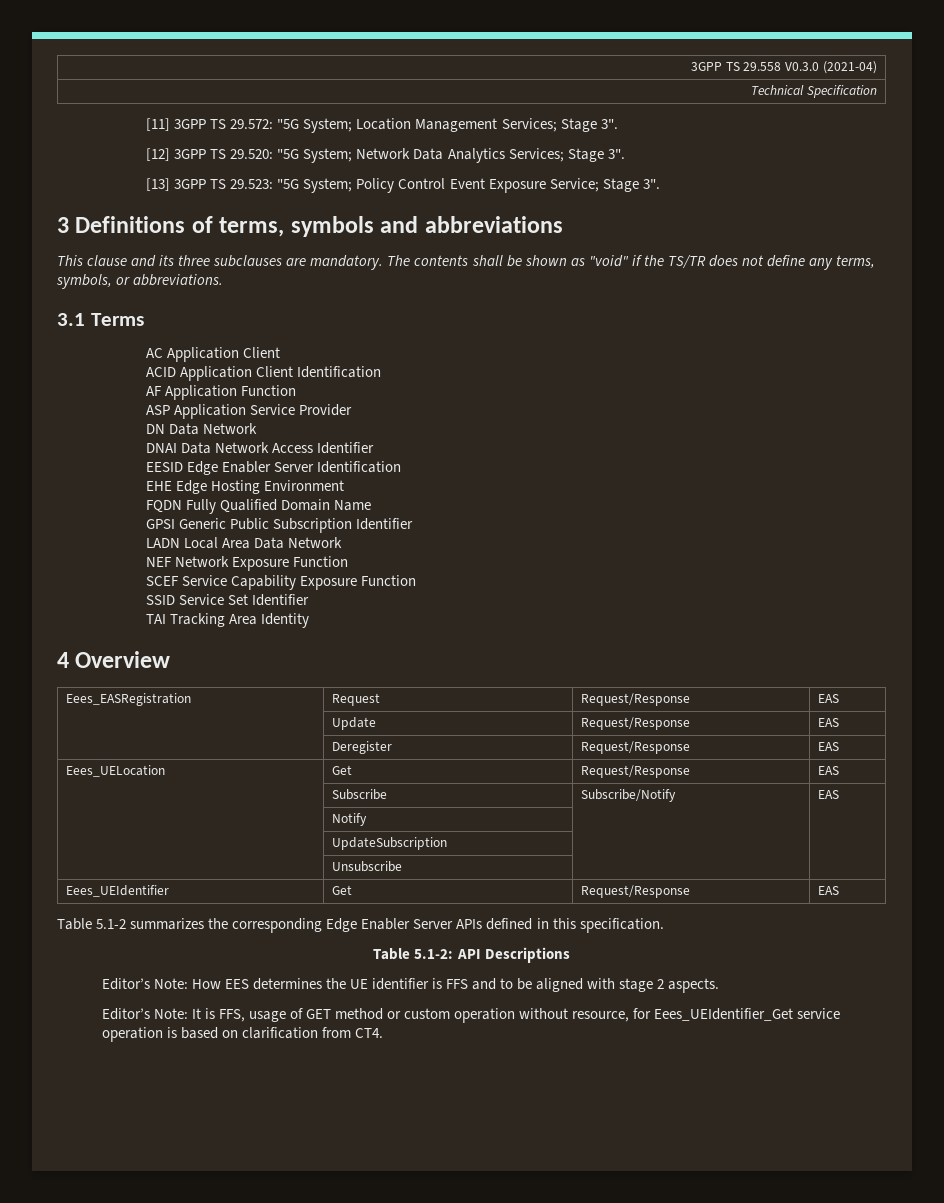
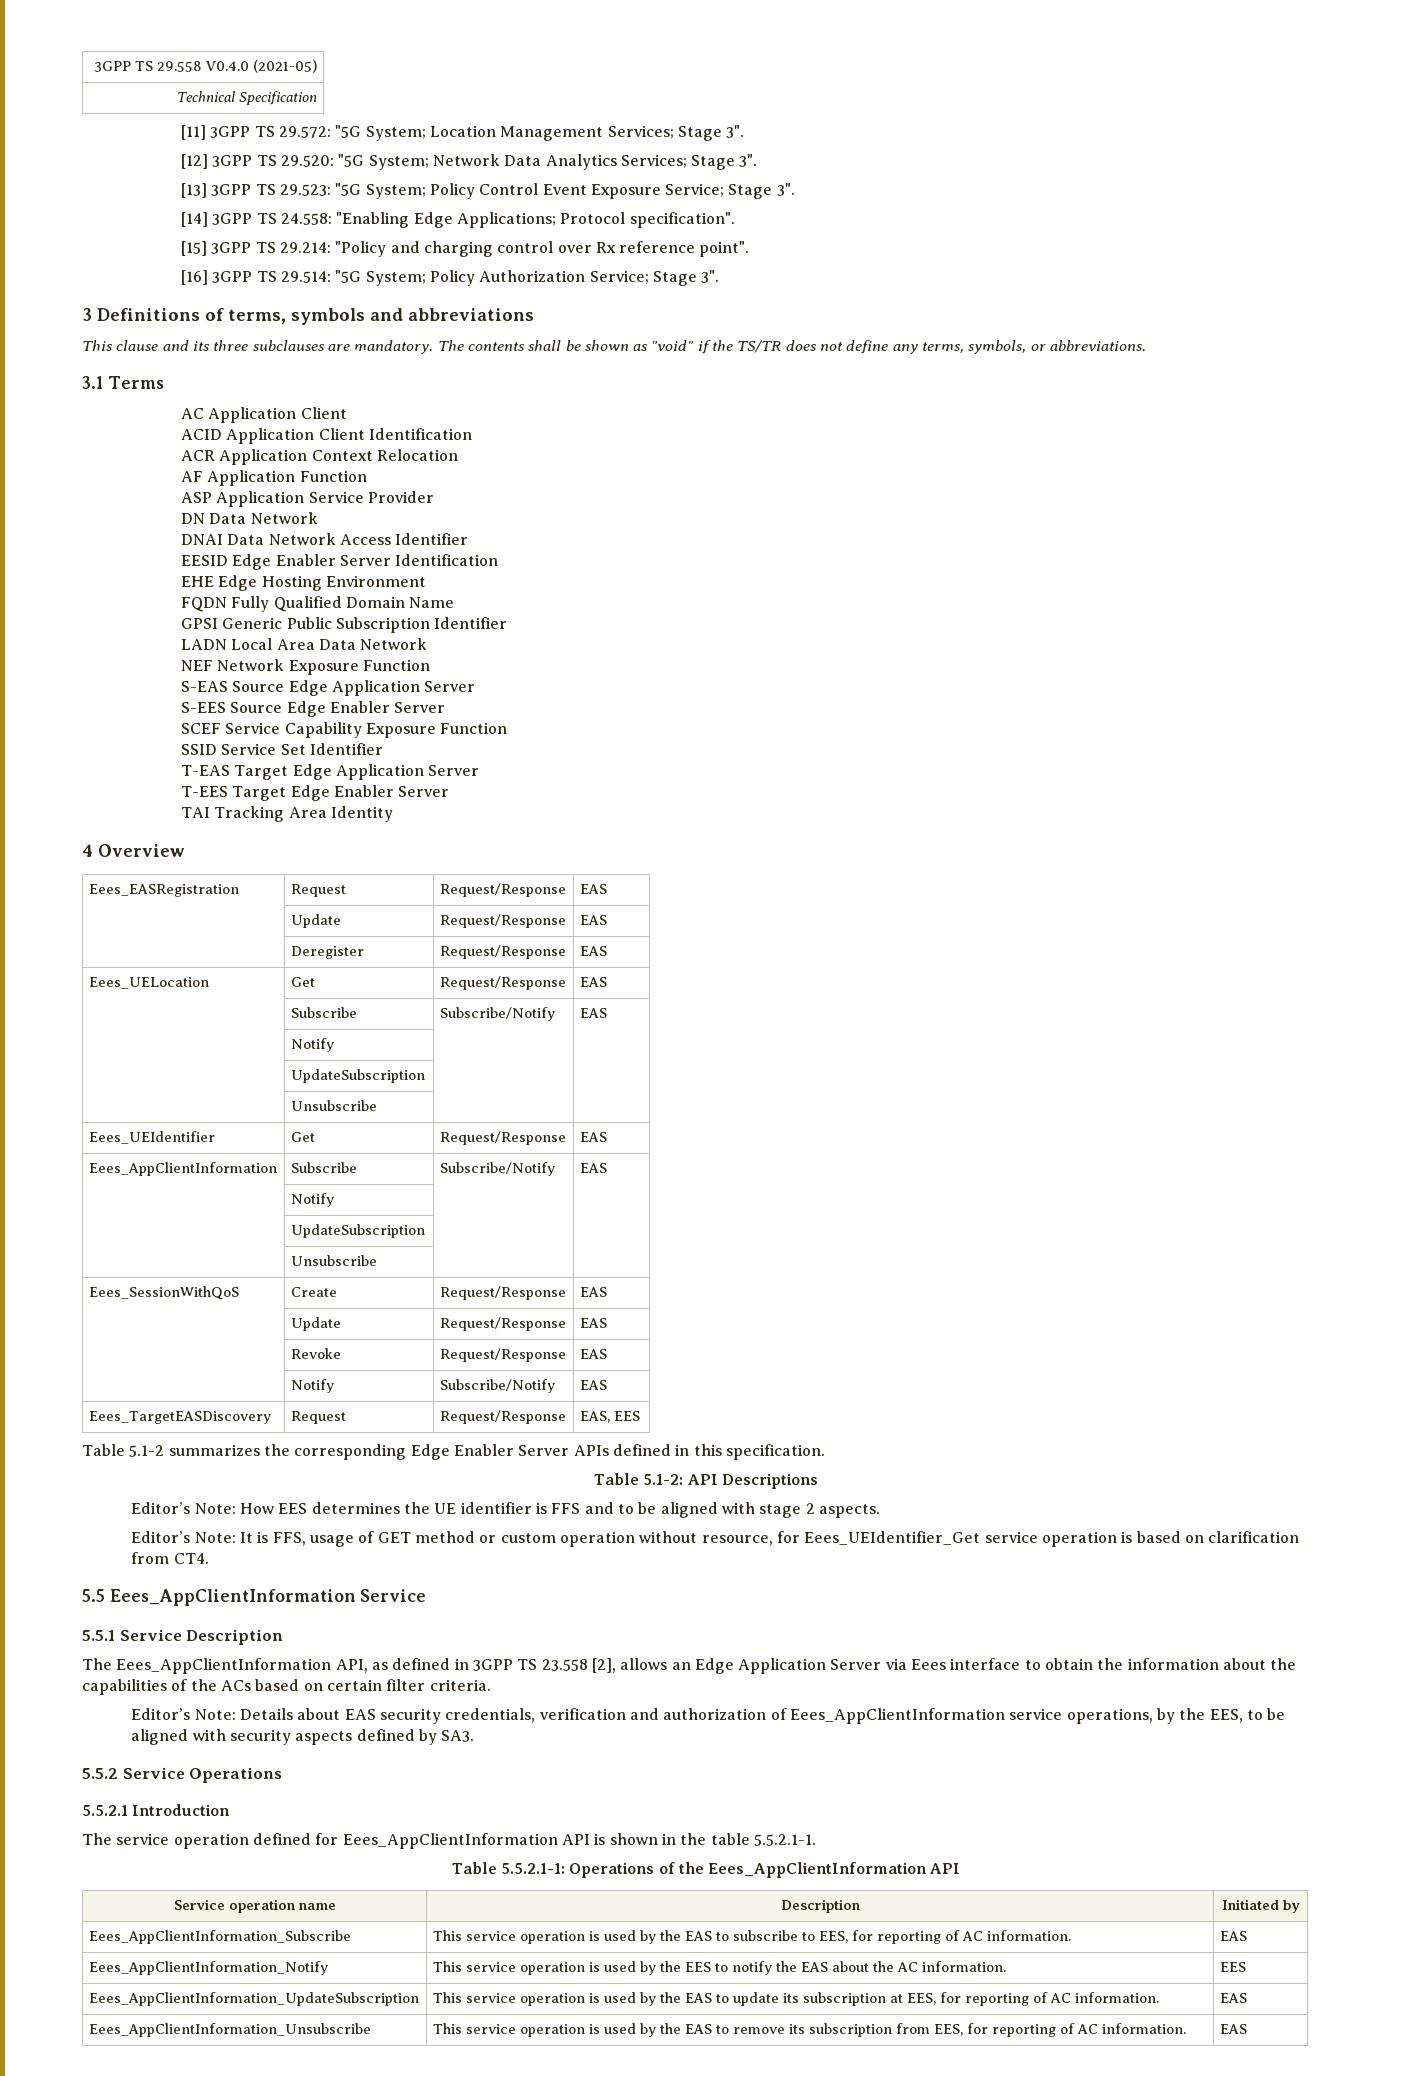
[785,61,877,74] V0.3.0 (2021-04) -> [205,59,318,73] V0.4.0 (2021-05)
(660, 184) none -> [180,212,735,228] [180,241,750,257] [180,270,720,286] // [14] 3GPP TS 24.558: "Enabling Edge Applications; Protocol specification". // [15] 3GPP TS 29.214: "Policy and charging control over Rx reference point". // [16] 3GPP TS 29.514: "5G System; Policy Authorization Service; Stage 3".
(382, 372) none -> [180,449,458,465] // ACR Application Context Relocation
(349, 561) none -> [180,680,476,696] [180,701,446,717] // S-EAS Source Edge Application Server // S-EES Source Edge Enabler Server
(310, 600) none -> [180,764,480,780] [180,785,450,801] // T-EAS Target Edge Application Server // T-EES Target Edge Enabler Server
(840, 890) none -> [88,1162,277,1176] [290,1162,357,1173] [439,1162,555,1176] [579,1163,607,1173] [290,1193,334,1207] [290,1224,425,1238] [290,1255,377,1266] [88,1286,239,1300] [290,1287,337,1297] [439,1286,566,1300] [579,1287,607,1297] [290,1317,341,1331] [439,1317,566,1331] [579,1318,607,1328] [290,1348,341,1359] [439,1348,566,1362] [579,1349,607,1359] [290,1379,334,1393] [439,1379,555,1393] [579,1380,607,1390] [88,1411,271,1424] [290,1411,346,1424] [439,1410,566,1424] [579,1411,640,1423] // Eees_AppClientInformation | Subscribe | Subscribe/Notify | EAS // | Notify | | // | UpdateSubscription | | // | Unsubscribe | | // Eees_SessionWithQoS | Create | Request/Response | EAS // | Update | Request/Response | EAS // | Revoke | Request/Response | EAS // | Notify | Subscribe/Notify | EAS // Eees_TargetEASDiscovery | Request | Request/Response | EAS, EES
(383, 1033) none -> [82,1589,427,1606] [82,1629,284,1645] [82,1658,1297,1674] [82,1679,491,1695] [131,1708,1286,1724] [131,1729,475,1745] [82,1767,283,1783] [82,1804,231,1816] [82,1833,816,1849] [451,1862,961,1878] [173,1899,336,1913] [780,1899,860,1913] [1221,1899,1300,1913] [88,1930,351,1944] [432,1930,1071,1944] [1219,1931,1247,1941] [88,1961,328,1975] [432,1961,1006,1975] [1219,1962,1246,1972] [88,1992,419,2006] [432,1992,1159,2006] [1219,1993,1247,2003] [88,2023,371,2037] [432,2023,1186,2037] [1219,2024,1247,2034] // 5.5 Eees_AppClientInformation Service // 5.5.1 Service Description // The Eees_AppClientInformation API, as defined in 3GPP TS 23.558 [2], allows an Edge Application Server via Eees interface to obtain the information about the capabilities of the ACs based on certain filter criteria. // Editor’s Note: Details about EAS security credentials, verification and authorization of Eees_AppClientInformation service operations, by the EES, to be aligned with security aspects defined by SA3. // 5.5.2 Service Operations // 5.5.2.1 Introduction // The service operation defined for Eees_AppClientInformation API is shown in the table 5.5.2.1-1. // Table 5.5.2.1-1: Operations of the Eees_AppClientInformation API // Service operation name | Description | Initiated by // Eees_AppClientInformation_Subscribe | This service operation is used by the EAS to subscribe to EES, for reporting of AC information. | EAS // Eees_AppClientInformation_Notify | This service operation is used by the EES to notify the EAS about the AC information. | EES // Eees_AppClientInformation_UpdateSubscription | This service operation is used by the EAS to update its subscription at EES, for reporting of AC information. | EAS // Eees_AppClientInformation_Unsubscribe | This service operation is used by the EAS to remove its subscription from EES, for reporting of AC information. | EAS

